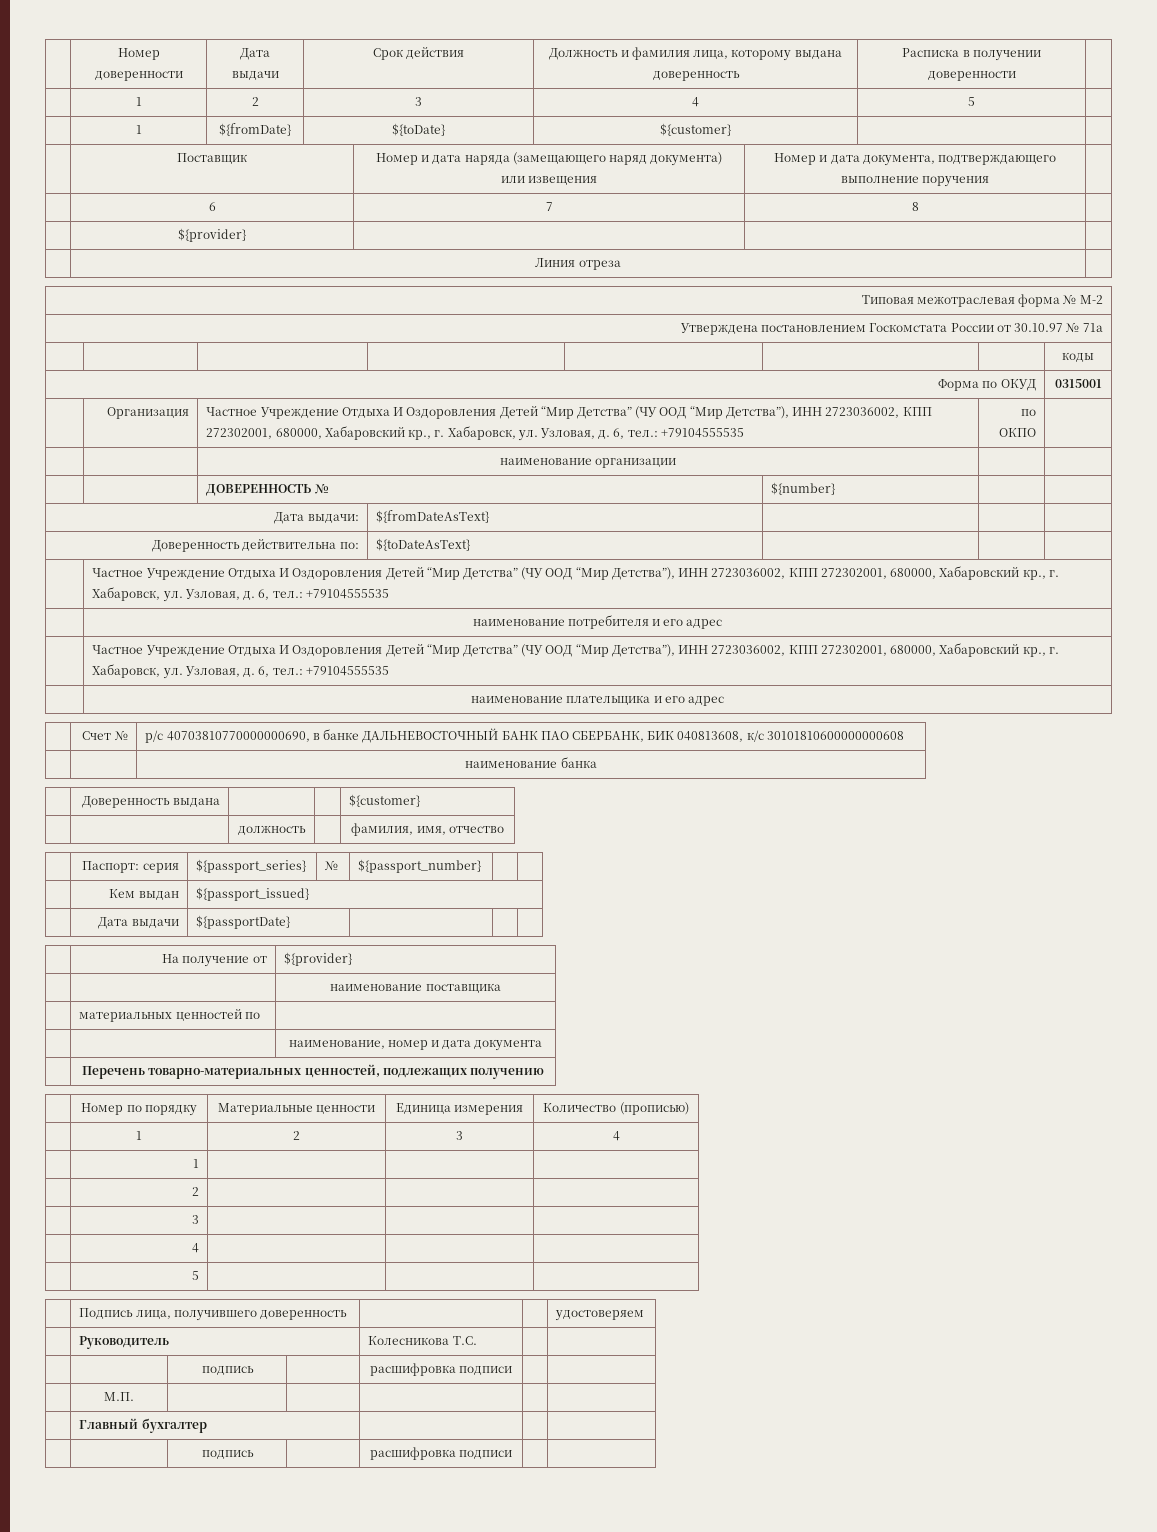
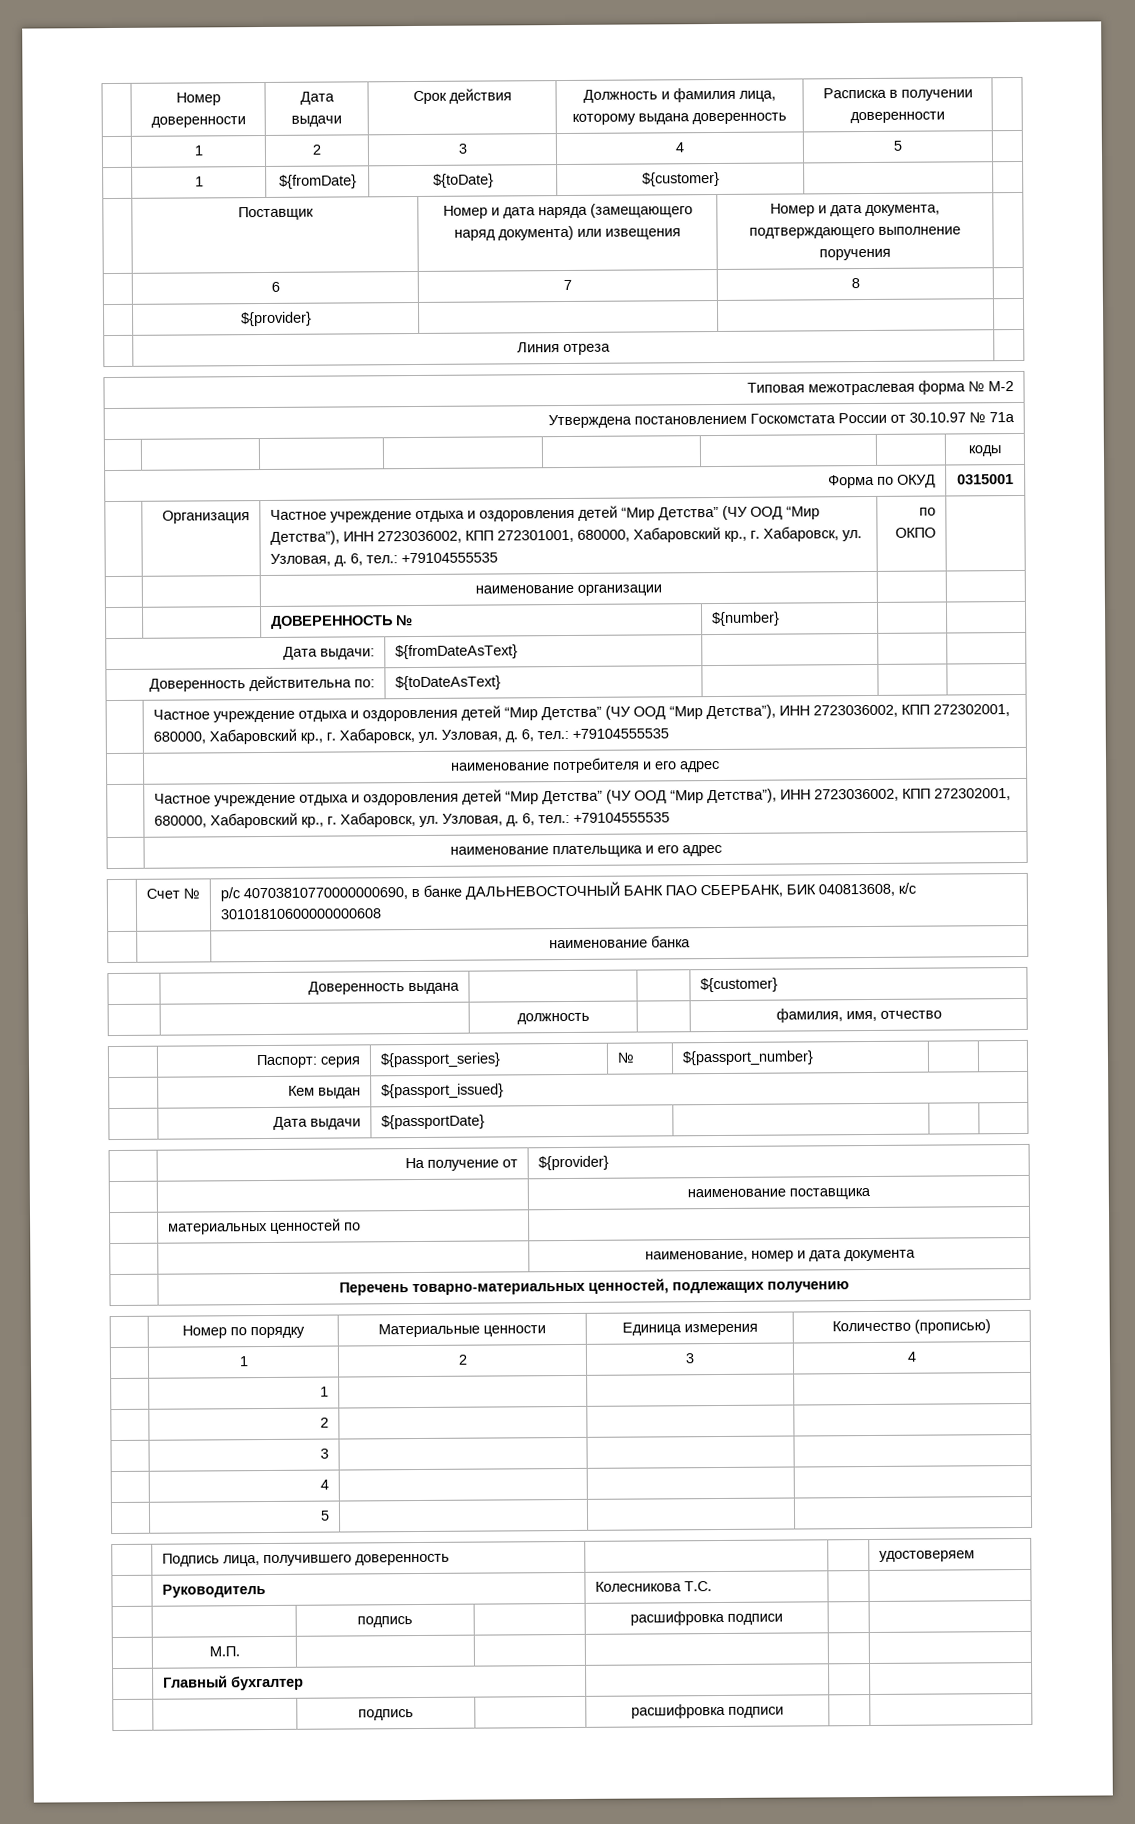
[259,406,932,419] [206,428,273,439] Учреждение Отдыха И Оздоровления Детей “Мир Детства” (ЧУ ООД “Мир Детства”), ИНН 2723036002, КПП 272302001, -> [329,505,820,523] [269,529,574,545] учреждение отдыха и оздоровления детей “Мир Детства” (ЧУ ООД “Мир Детства”), ИНН 2723036002, КПП 272301001,
[145,567,424,580] Учреждение Отдыха И Оздоровления Детей -> [212,705,501,723] учреждение отдыха и оздоровления детей
[145,644,424,657] Учреждение Отдыха И Оздоровления Детей -> [213,789,502,807] учреждение отдыха и оздоровления детей

